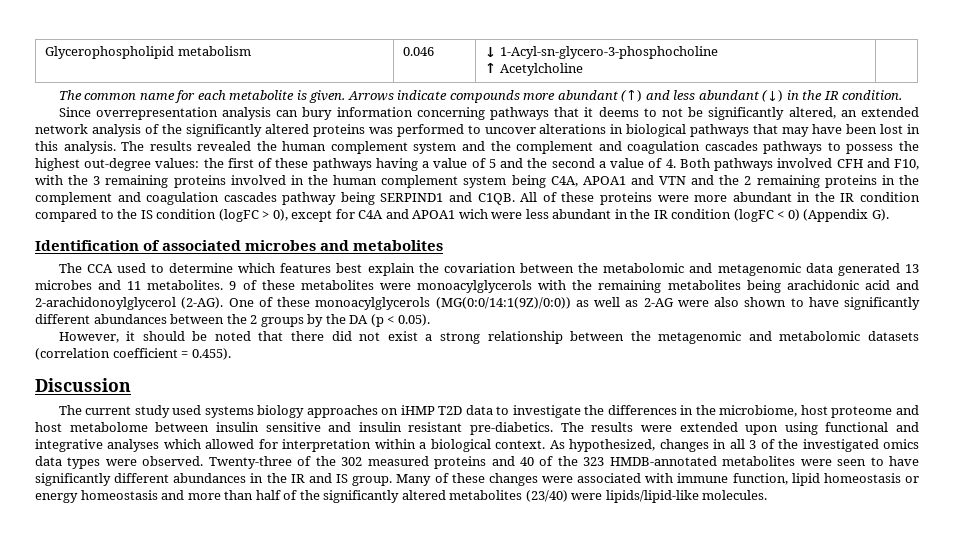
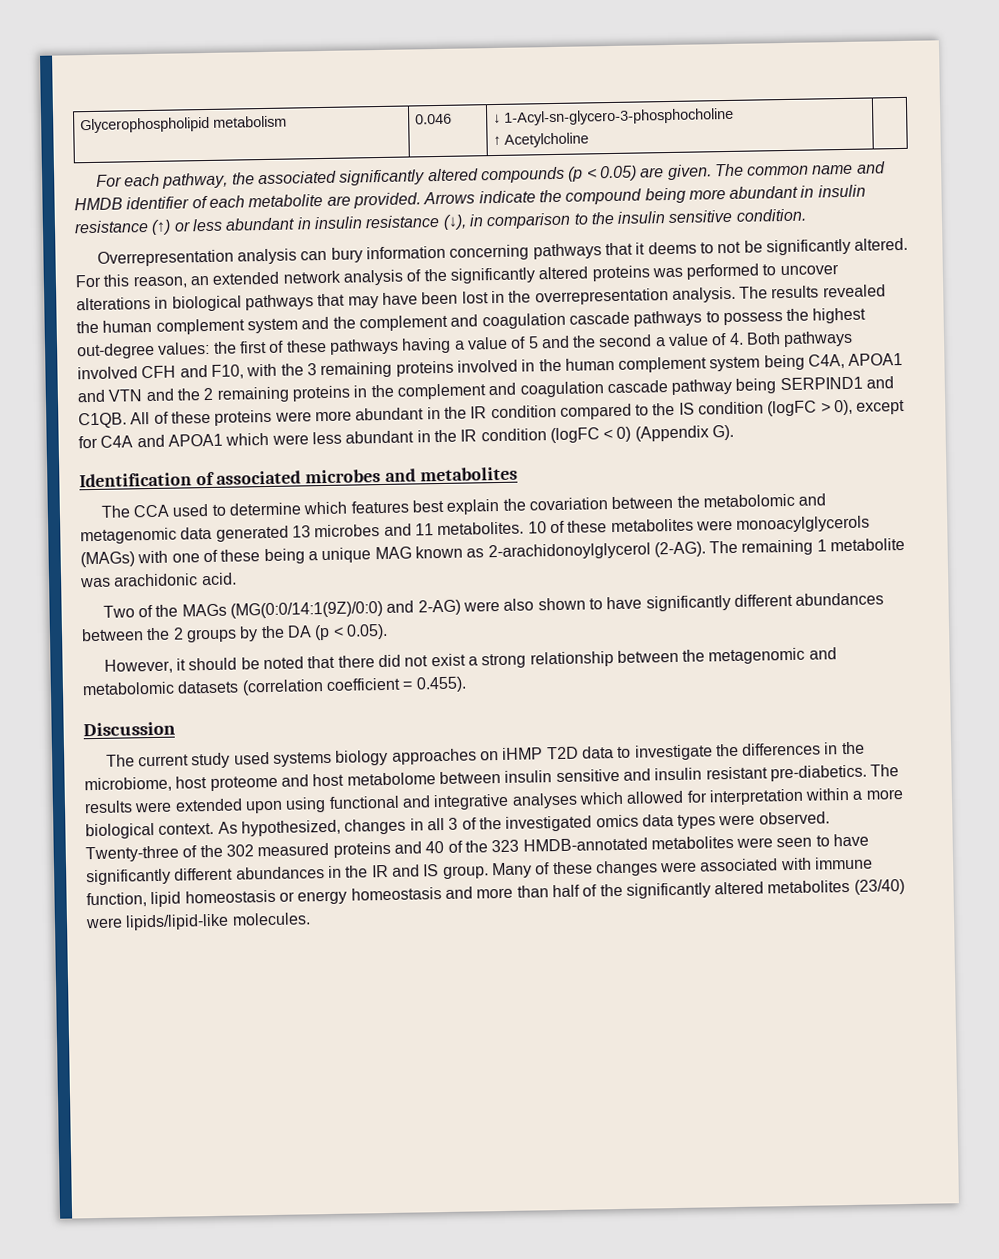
[58,90,839,103] The common name for each metabolite is given. Arrows indicate compounds more abundant (↑) and less abundant (↓) in the IR -> [95,161,886,189] [74,184,866,211] [74,209,733,235] For each pathway, the associated significantly altered compounds (p < 0.05) are given. The common name and HMDB identifier of each metabolite are provided. Arrows indicate the compound being more abundant in insulin resistance (↑) or less abundant in insulin resistance (↓), in comparison to the insulin sensitive
[58,107,218,120] Since overrepresentation -> [96,249,234,267] Overrepresentation
[788,107,836,119] altered, -> [854,237,909,251] [75,274,188,289] altered. For this reason,
[35,141,58,151] this -> [508,288,669,306] the overrepresentation
[704,141,758,151] cascades -> [568,311,630,325] cascade
[223,192,277,202] cascades -> [606,380,668,394] cascade
[458,209,488,219] wich -> [225,432,270,446] which
[229,281,237,290] 9 -> [527,521,547,534] 10
[538,280,920,293] [35,297,674,310] with the remaining metabolites being arachidonic acid and 2-arachidonoylglycerol (2-AG). One of these monoacylglycerols (MG(0:0/14:1(9Z)/0:0)) as well as 2-AG -> [80,537,906,568] [80,572,237,588] [102,599,461,619] (MAGs) with one of these being a unique MAG known as 2-arachidonoylglycerol (2-AG). The remaining 1 metabolite was arachidonic acid. // Two of the MAGs (MG(0:0/14:1(9Z)/0:0) and 2-AG)
(427, 445) none -> [865,789,903,800] more

